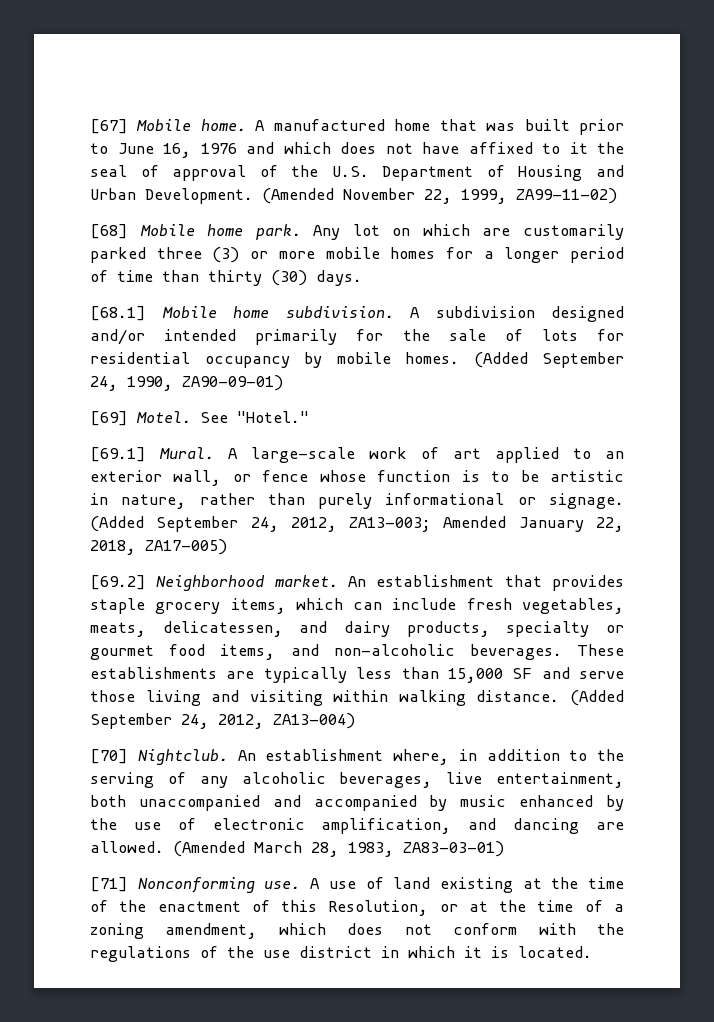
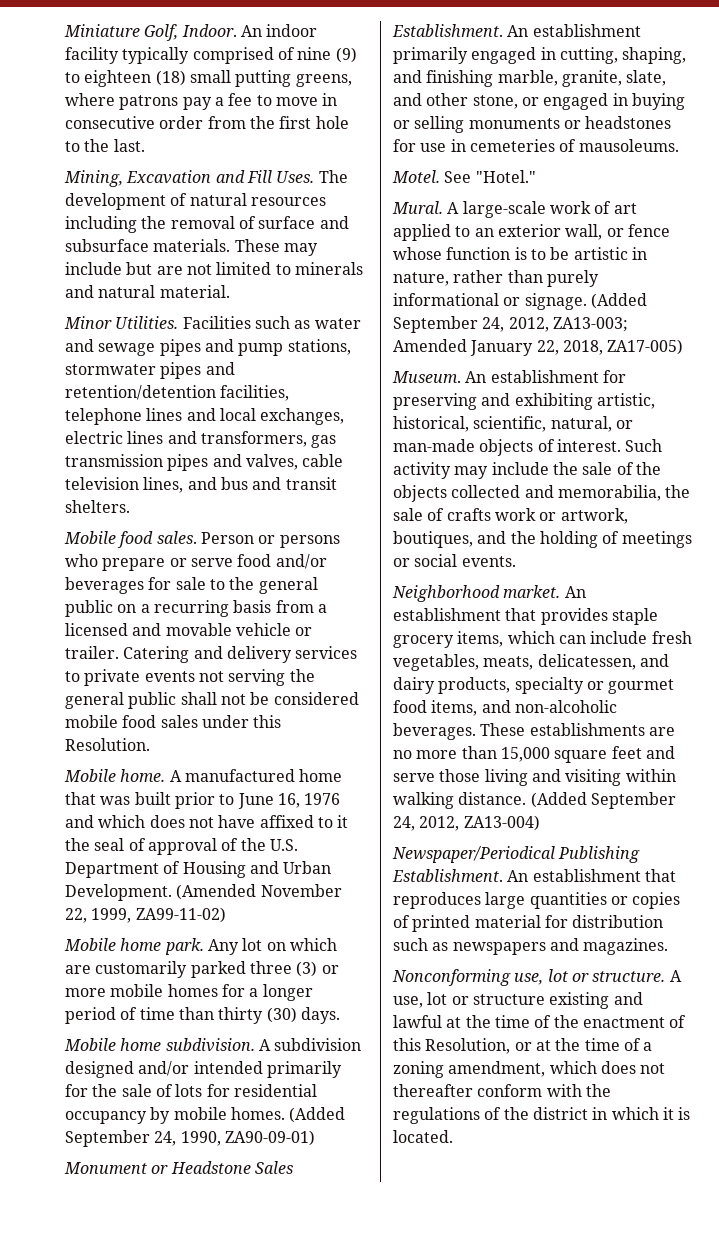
[90,119,128,134] [67] -> [64,24,318,41] [65,47,357,64] [65,70,352,87] [65,93,338,110] [65,116,349,129] [65,139,145,152] [64,170,348,187] [65,193,326,210] [65,216,349,233] [65,239,318,256] [65,262,363,275] [65,285,230,298] [64,316,361,329] [65,339,351,356] [65,362,235,379] [65,385,290,401] [65,408,345,425] [65,431,337,448] [65,454,344,471] [65,477,337,493] [65,500,130,513] [64,531,340,548] [65,554,327,571] [65,577,318,594] [65,600,327,617] [65,623,313,636] [65,646,358,663] [65,669,315,686] [65,692,359,709] [65,715,282,728] [65,738,150,751] Miniature Golf, Indoor. An indoor facility typically comprised of nine (9) to eighteen (18) small putting greens, where patrons pay a fee to move in consecutive order from the first hole to the last. // Mining, Excavation and Fill Uses. The development of natural resources including the removal of surface and subsurface materials. These may include but are not limited to minerals and natural material. // Minor Utilities. Facilities such as water and sewage pipes and pump stations, stormwater pipes and retention/detention facilities, telephone lines and local exchanges, electric lines and transformers, gas transmission pipes and valves, cable television lines, and bus and transit shelters. // Mobile food sales. Person or persons who prepare or serve food and/or beverages for sale to the general public on a recurring basis from a licensed and movable vehicle or trailer. Catering and delivery services to private events not serving the general public shall not be considered mobile food sales under this Resolution. //
[90,224,128,239] [68] -> (226, 915) none
[90,306,146,321] [68.1] -> (340, 1015) none
[90,411,128,426] [69] -> [64,1161,293,1174] [392,24,641,37] [393,47,687,64] [393,70,667,87] [393,93,685,110] [393,116,672,133] [393,139,679,152] Monument or Headstone Sales Establishment. An establishment primarily engaged in cutting, shaping, and finishing marble, granite, slate, and other stone, or engaged in buying or selling monuments or headstones for use in cemeteries of mausoleums. //
[90,447,146,462] [69.1] -> (536, 176) none
[90,575,146,590] [69.2] -> [392,370,626,383] [393,393,655,410] [393,416,633,432] [393,439,663,456] [393,462,661,479] [393,485,691,502] [393,508,628,524] [393,531,692,548] [393,554,516,567] Museum. An establishment for preserving and exhibiting artistic, historical, scientific, natural, or man-made objects of interest. Such activity may include the sale of the objects collected and memorabilia, the sale of crafts work or artwork, boutiques, and the holding of meetings or social events. //
[263,667,533,683] typically less than 15,000 SF -> [393,746,642,763] no more than 15,000 square feet
[90,749,624,765] [90,772,624,788] [90,795,624,811] [90,818,624,834] [90,841,504,857] [90,877,513,893] [70] Nightclub. An establishment where, in addition to the serving of any alcoholic beverages, live entertainment, both unaccompanied and accompanied by music enhanced by the use of electronic amplification, and dancing are allowed. (Amended March 28, 1983, ZA83-03-01) // [71] Nonconforming use. A use of land existing -> [392,846,641,863] [392,869,676,882] [393,892,681,909] [393,915,664,932] [393,938,669,955] [392,969,682,986] [393,992,643,1009] [393,1015,442,1028] Newspaper/Periodical Publishing Establishment. An establishment that reproduces large quantities or copies of printed material for distribution such as newspapers and magazines. // Nonconforming use, lot or structure. A use, lot or structure existing and lawful
(432, 929) none -> [393,1084,473,1097] thereafter
[263,950,290,958] use -> (529, 1113) none

